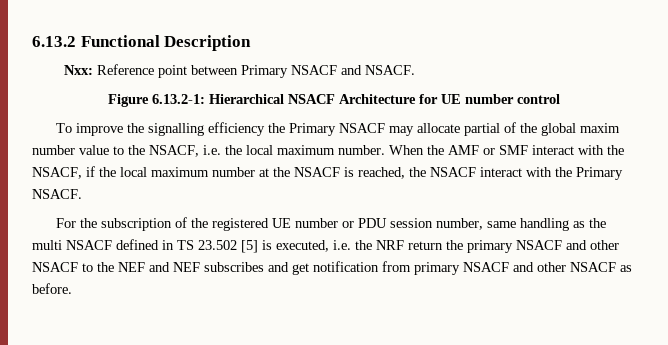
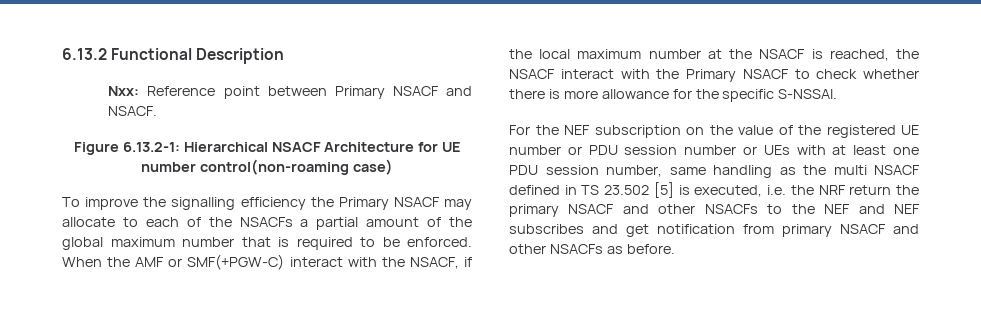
[517,94,560,104] control -> [200,159,393,175] control(non-roaming case)
[464,122,621,136] [32,145,385,157] partial of the global maxim number value to the NSACF, i.e. the local maximum number. -> [122,217,472,230] [62,237,472,250] to each of the NSACFs a partial amount of the global maximum number that is required to be enforced.
[499,145,528,155] SMF -> [187,254,285,270] SMF(+PGW-C)
[32,189,82,199] [56,218,173,231] NSACF. // For the subscription -> [742,69,919,79] [509,89,838,102] [509,125,773,138] NSACF to check whether there is more allowance for the specific S-NSSAI. // For the NEF subscription on the value
(434, 223) none -> [684,145,920,155] [509,165,599,175] number or UEs with at least one PDU session
[32,262,78,272] NSACF -> [704,204,758,214] NSACFs
[570,262,616,272] NSACF -> [549,244,603,254] NSACFs

